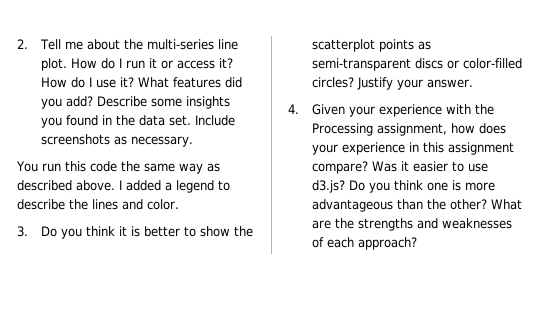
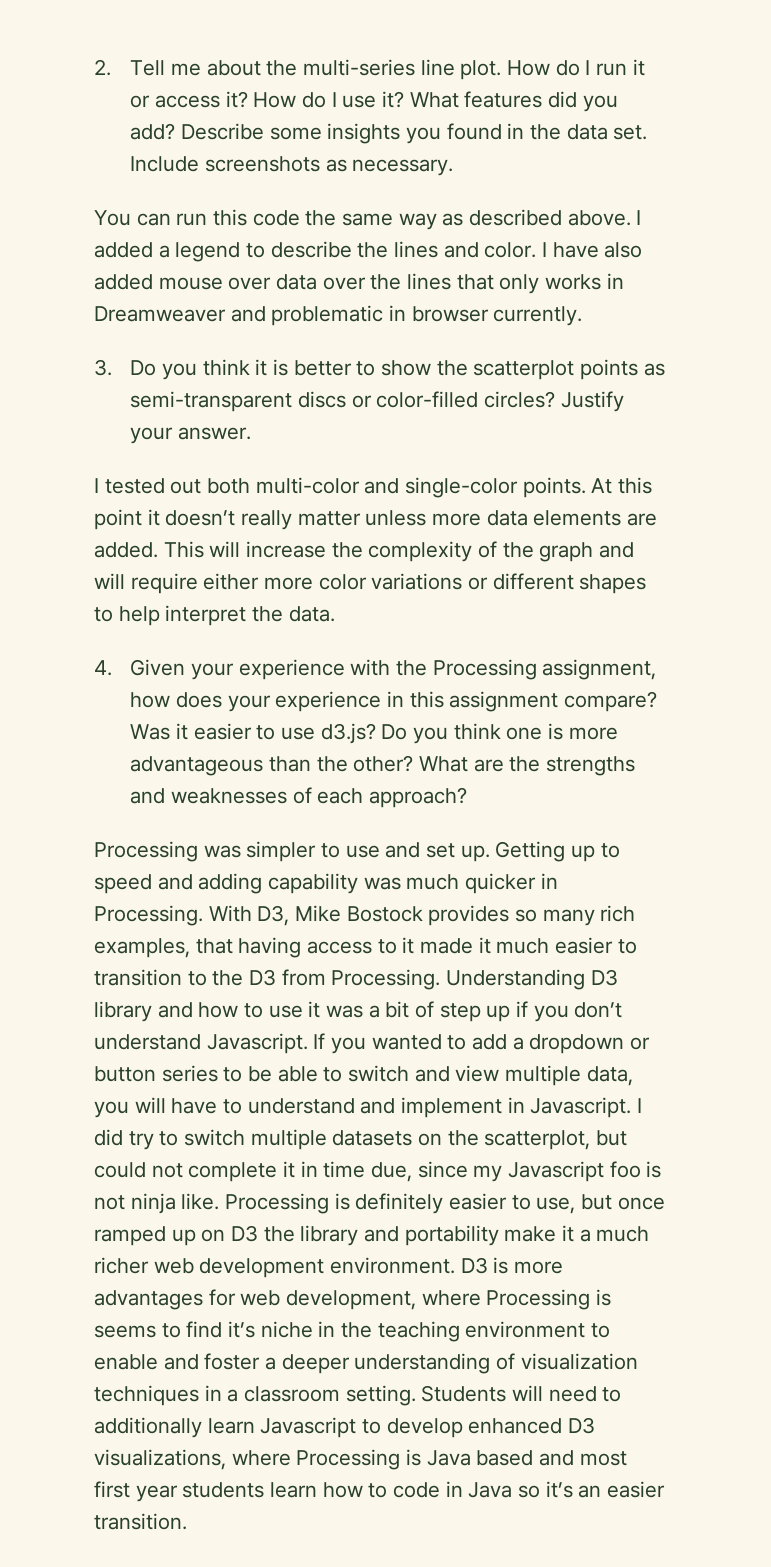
(38, 166) none -> [136,213,171,226] can
(179, 204) none -> [542,242,643,258] [94,273,624,294] [94,305,583,326] I have also added mouse over data over the lines that only works in Dreamweaver and problematic in browser currently.
(473, 83) none -> [94,477,653,498] [94,509,658,530] [94,541,635,562] [94,573,647,594] [94,605,335,626] // I tested out both multi-color and single-color points. At this point it doesn’t really matter unless more data elements are added. This will increase the complexity of the graph and will require either more color variations or different shapes to help interpret the data.
(417, 243) none -> [94,841,620,862] [94,873,558,894] [94,905,636,926] [94,937,637,958] [94,969,618,990] [94,1001,623,1022] [94,1033,651,1054] [94,1065,633,1086] [94,1097,643,1118] [94,1129,628,1150] [94,1161,662,1182] [94,1193,665,1214] [94,1225,650,1246] [94,1257,564,1278] [94,1289,612,1310] [94,1321,611,1342] [94,1353,638,1374] [94,1385,622,1406] [94,1417,596,1438] [94,1449,627,1470] [94,1481,666,1502] [94,1513,187,1530] // Processing was simpler to use and set up. Getting up to speed and adding capability was much quicker in Processing. With D3, Mike Bostock provides so many rich examples, that having access to it made it much easier to transition to the D3 from Processing. Understanding D3 library and how to use it was a bit of step up if you don’t understand Javascript. If you wanted to add a dropdown or button series to be able to switch and view multiple data, you will have to understand and implement in Javascript. I did try to switch multiple datasets on the scatterplot, but could not complete it in time due, since my Javascript foo is not ninja like. Processing is definitely easier to use, but once ramped up on D3 the library and portability make it a much richer web development environment. D3 is more advantages for web development, where Processing is seems to find it’s niche in the teaching environment to enable and foster a deeper understanding of visualization techniques in a classroom setting. Students will need to additionally learn Javascript to develop enhanced D3 visualizations, where Processing is Java based and most first year students learn how to code in Java so it’s an easier transition.

